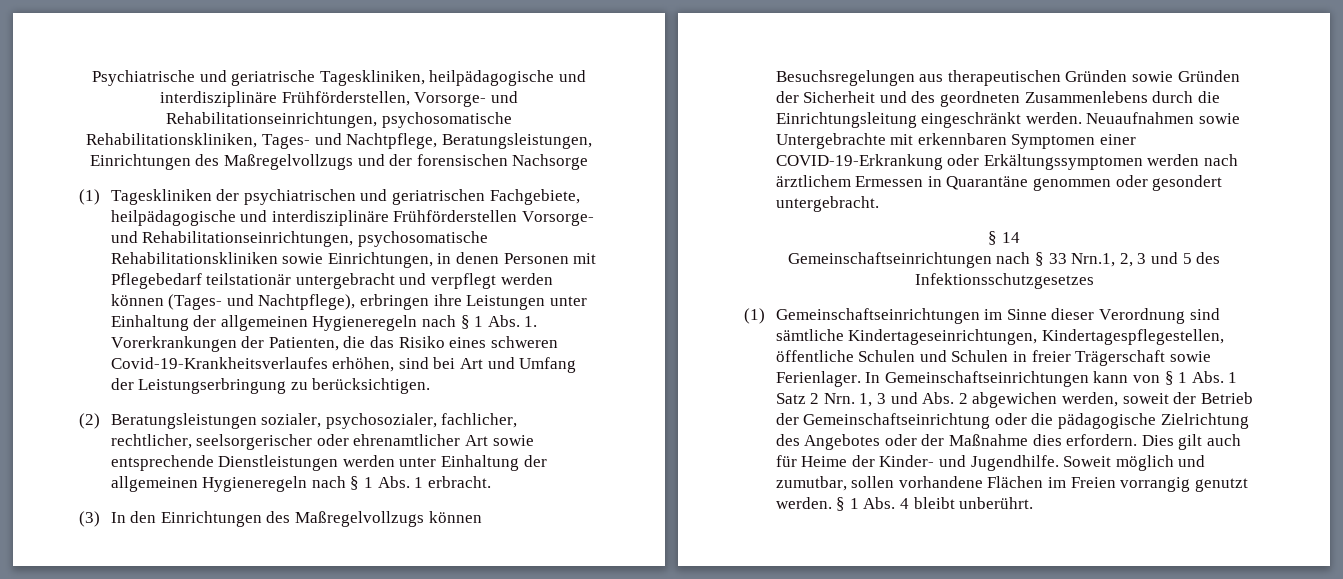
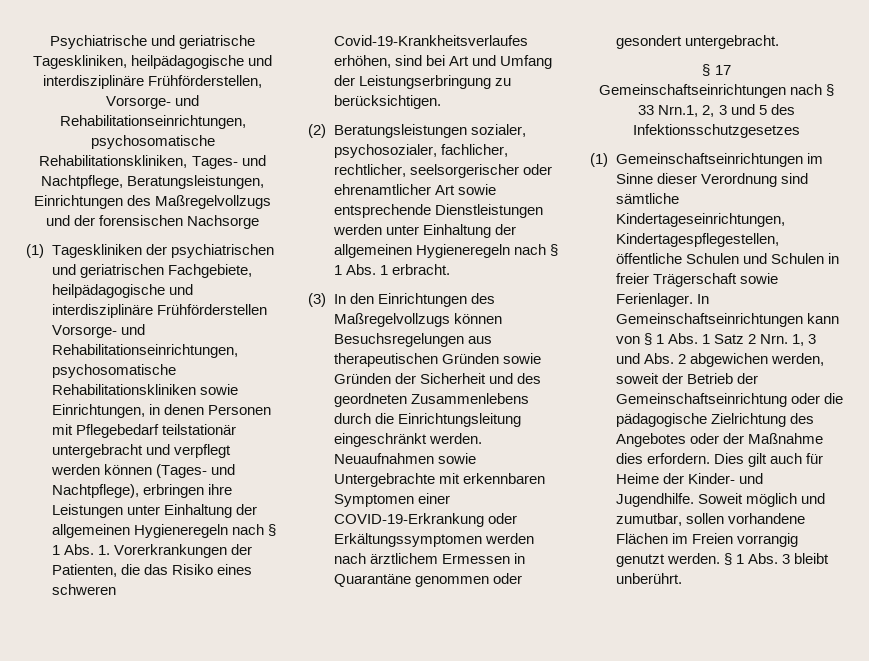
[1001,232,1020,243] 14 -> [714,65,731,75] 17
[900,498,910,509] 4 -> [781,554,790,564] 3

